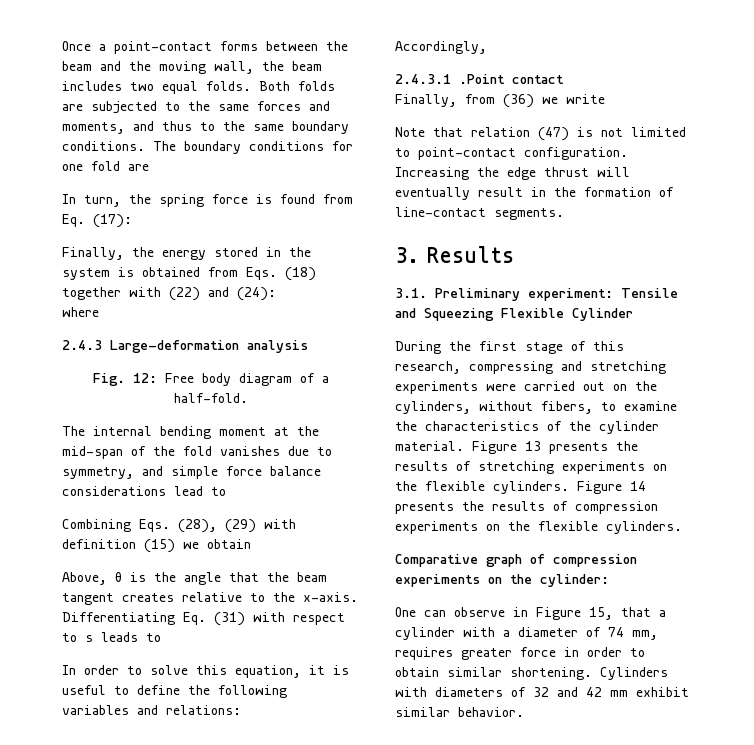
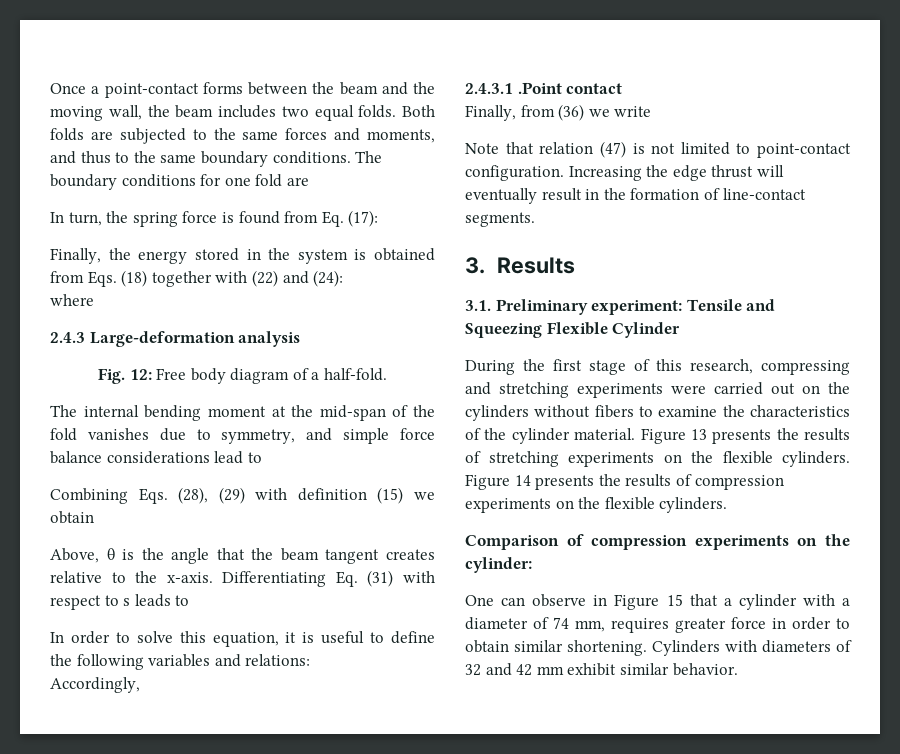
[395,401,593,414] cylinders, without fibers, -> [465,405,634,421] cylinders without fibers
[395,554,522,567] Comparative graph -> [465,535,559,550] Comparison
[589,607,613,620] 15, -> [666,594,683,606] 15

